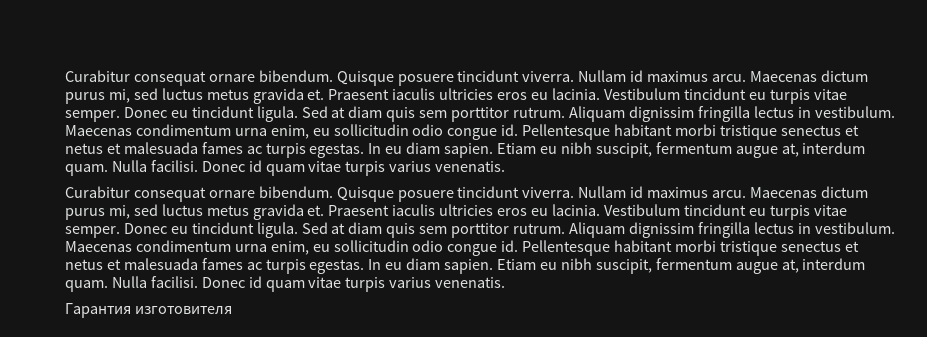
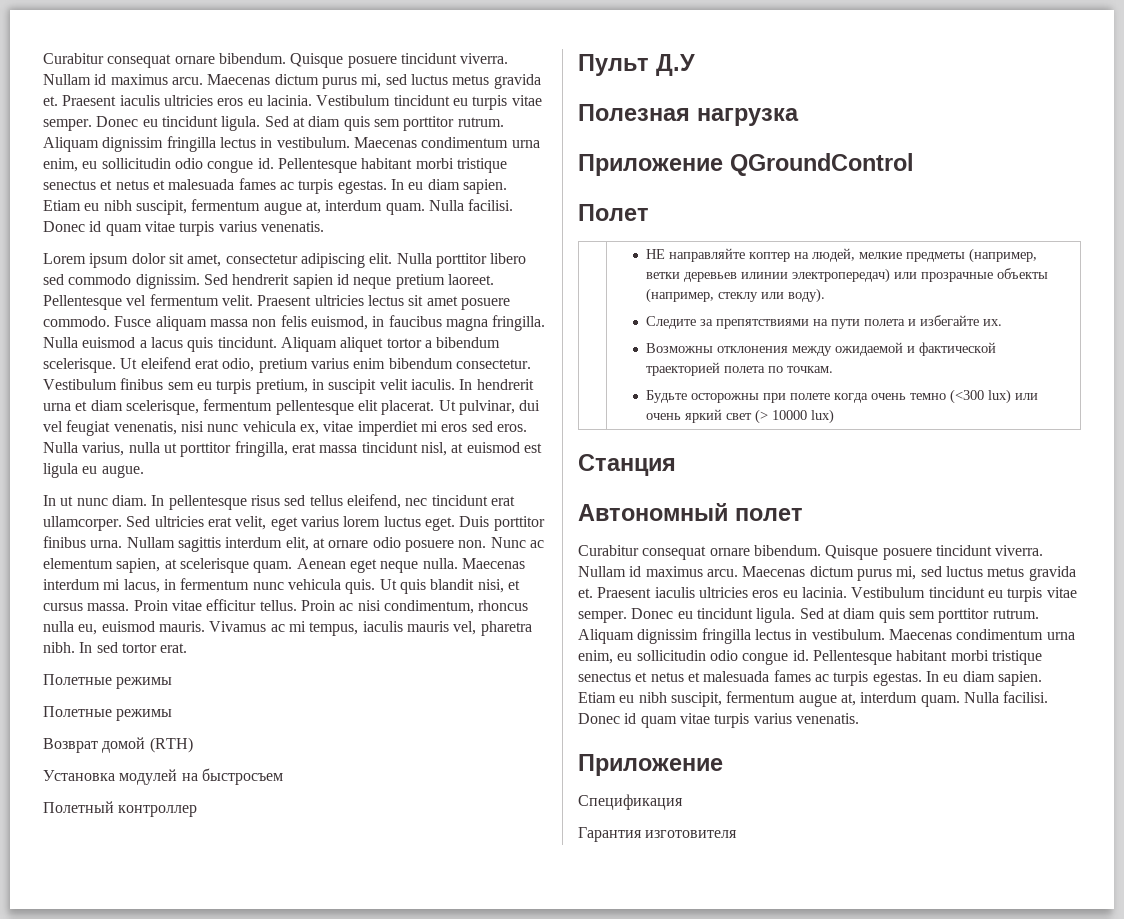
(506, 166) none -> [43,253,527,268] [43,274,494,289] [43,294,510,310] [43,315,546,331] [43,337,501,352] [43,357,531,373] [43,378,534,394] [43,399,541,415] [43,420,527,436] [43,441,542,457] [43,463,144,478] [43,494,515,510] [43,516,545,531] [43,536,544,552] [43,558,525,573] [43,578,520,594] [43,599,529,614] [43,621,532,636] [43,642,188,653] [43,674,173,689] [43,706,173,721] [43,737,193,753] [43,768,283,785] [43,801,198,817] [578,54,695,76] [578,104,799,126] [578,153,914,176] [578,204,649,221] [646,248,1038,263] [646,268,1049,283] [646,288,826,303] [646,315,1003,329] [646,342,997,356] [646,362,834,376] [646,389,1039,404] [646,409,835,424] [578,454,676,476] [578,503,803,521] // Lorem ipsum dolor sit amet, consectetur adipiscing elit. Nulla porttitor libero sed commodo dignissim. Sed hendrerit sapien id neque pretium laoreet. Pellentesque vel fermentum velit. Praesent ultricies lectus sit amet posuere commodo. Fusce aliquam massa non felis euismod, in faucibus magna fringilla. Nulla euismod a lacus quis tincidunt. Aliquam aliquet tortor a bibendum scelerisque. Ut eleifend erat odio, pretium varius enim bibendum consectetur. Vestibulum finibus sem eu turpis pretium, in suscipit velit iaculis. In hendrerit urna et diam scelerisque, fermentum pellentesque elit placerat. Ut pulvinar, dui vel feugiat venenatis, nisi nunc vehicula ex, vitae imperdiet mi eros sed eros. Nulla varius, nulla ut porttitor fringilla, erat massa tincidunt nisl, at euismod est ligula eu augue. // In ut nunc diam. In pellentesque risus sed tellus eleifend, nec tincidunt erat ullamcorper. Sed ultricies erat velit, eget varius lorem luctus eget. Duis porttitor finibus urna. Nullam sagittis interdum elit, at ornare odio posuere non. Nunc ac elementum sapien, at scelerisque quam. Aenean eget neque nulla. Maecenas interdum mi lacus, in fermentum nunc vehicula quis. Ut quis blandit nisi, et cursus massa. Proin vitae efficitur tellus. Proin ac nisi condimentum, rhoncus nulla eu, euismod mauris. Vivamus ac mi tempus, iaculis mauris vel, pharetra nibh. In sed tortor erat. // Полетные режимы // Полетные режимы // Возврат домой (RTH) // Установка модулей на быстросъем // Полетный контроллер // Пульт Д.У // Полезная нагрузка // Приложение QGroundControl // Полет // | НЕ направляйте коптер на людей, мелкие предметы (например, ветки деревьев илинии электропередач) или прозрачные объекты (например, стеклу или воду). // Следите за препятствиями на пути полета и избегайте их. // Возможны отклонения между ожидаемой и фактической траекторией полета по точкам. // Будьте осторожны при полете когда очень темно (<300 lux) или очень яркий свет (> 10000 lux) // Станция // Автономный полет
(506, 282) none -> [578,754,723,776] [578,794,683,810] // Приложение // Спецификация

